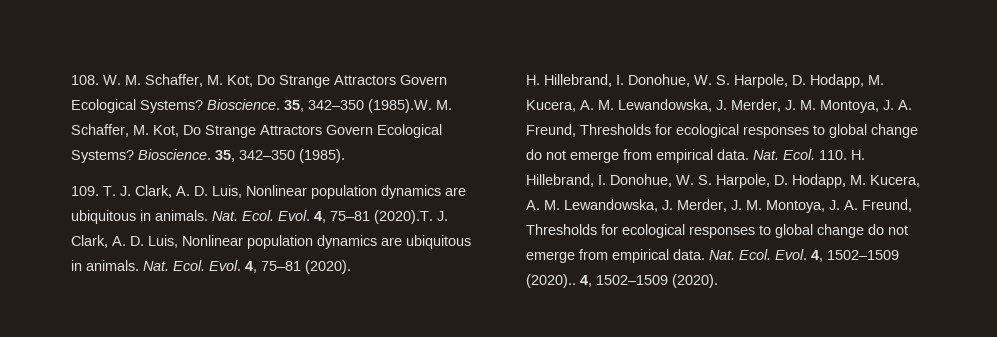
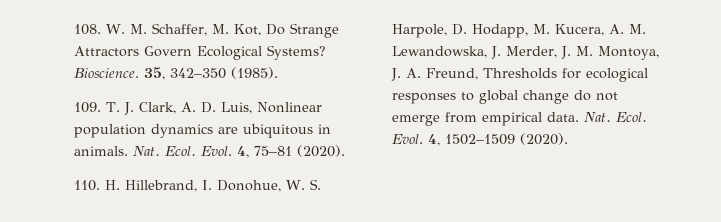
[367,99,452,113] [70,124,442,138] [70,149,295,163] (1985).W. M. Schaffer, M. Kot, Do Strange Attractors Govern Ecological Systems? Bioscience. 35, 342–350 -> (226, 73) none
[373,210,448,224] [70,235,471,249] [70,260,351,274] [525,74,884,88] [525,99,912,113] [525,124,918,138] [525,149,815,163] (2020).T. J. Clark, A. D. Luis, Nonlinear population dynamics are ubiquitous in animals. Nat. Ecol. Evol. 4, 75–81 (2020). // H. Hillebrand, I. Donohue, W. S. Harpole, D. Hodapp, M. Kucera, A. M. Lewandowska, J. Merder, J. M. Montoya, J. A. Freund, Thresholds for ecological responses to global change do not emerge from empirical data. Nat. Ecol. -> [296,145,345,157] (2020). //
[525,274,668,288] (2020).. 4, 1502–1509 -> (515, 139) none

